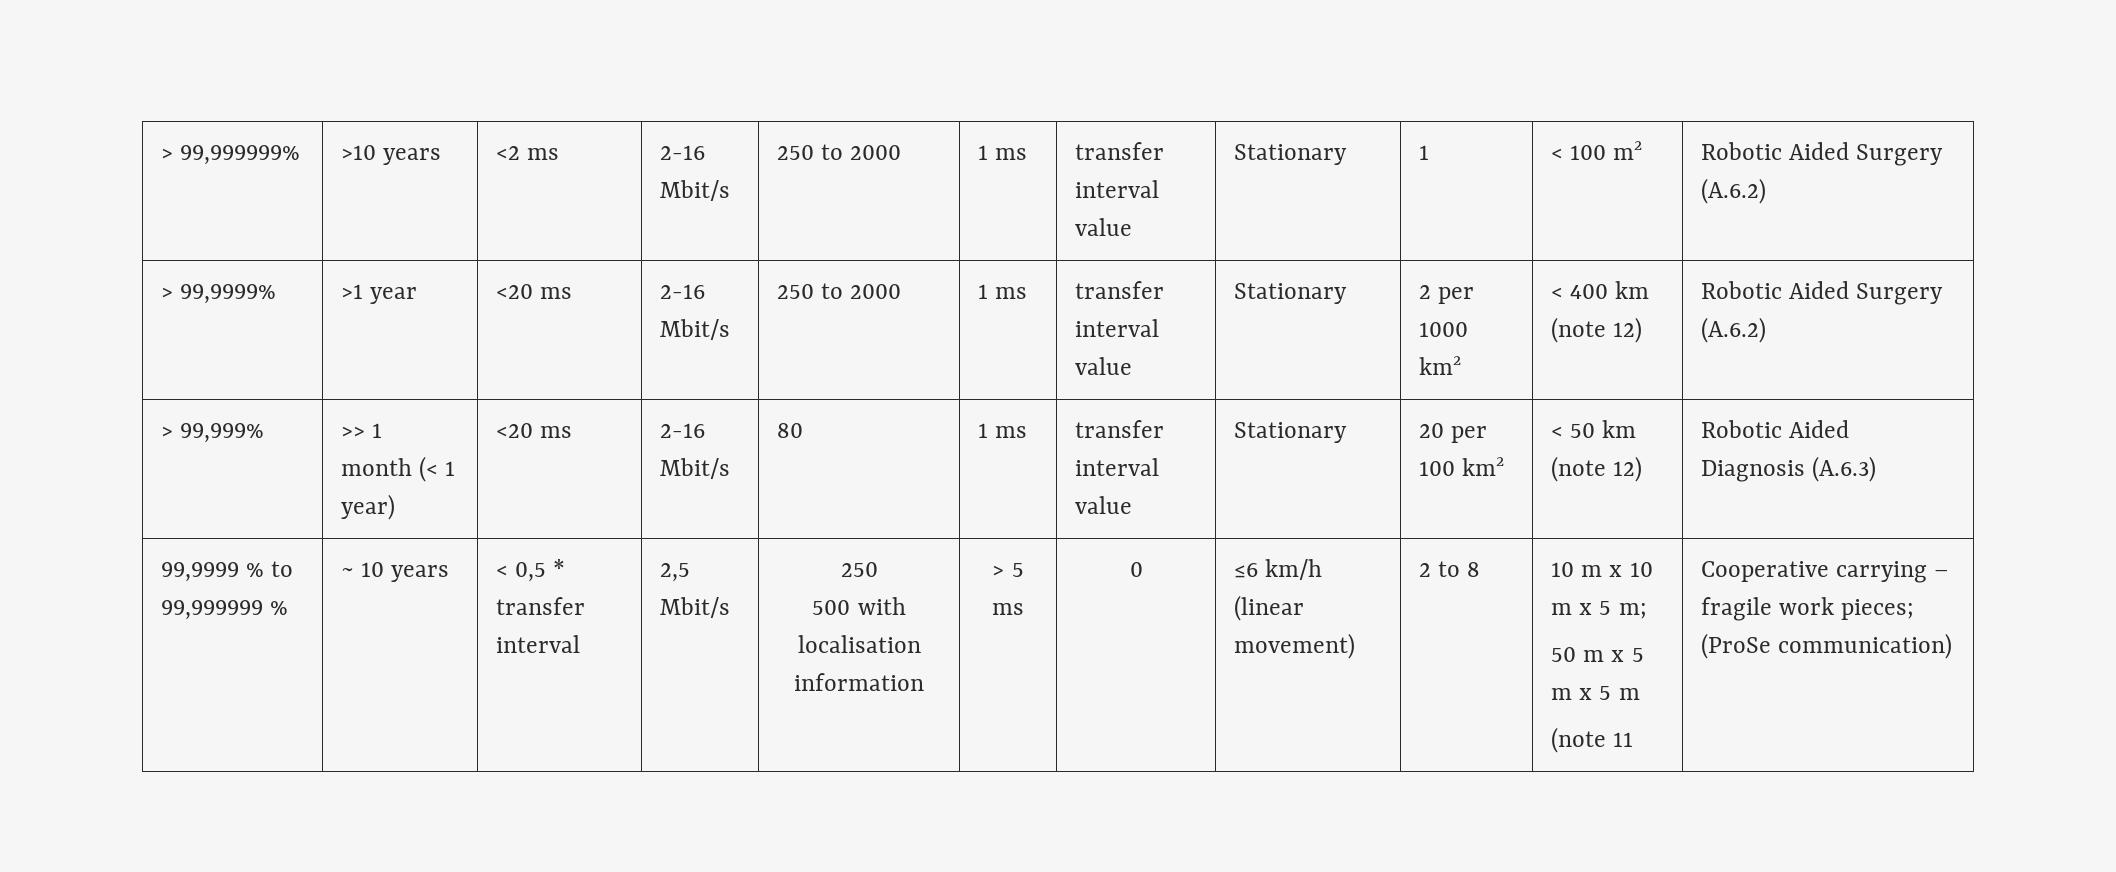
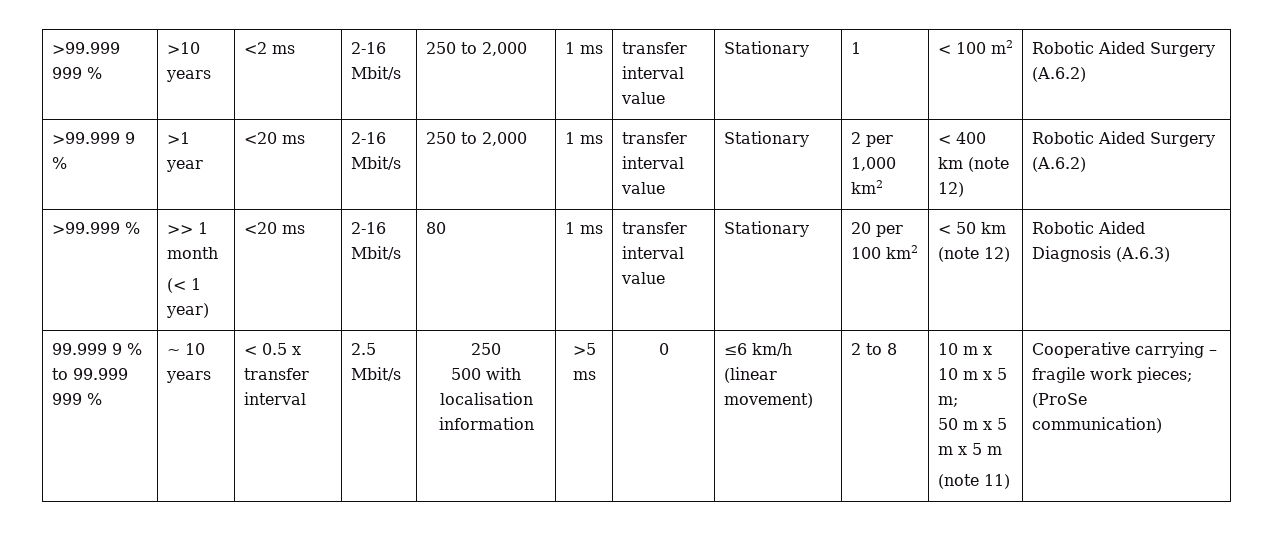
[161,145,301,165] > 99,999999% -> [51,42,120,54] [51,67,102,79] >99.999 999 %
[850,145,902,160] 2000 -> [481,42,527,56] 2,000
[161,284,277,304] > 99,9999% -> [51,132,135,144] [51,157,67,169] >99.999 9 %
[850,284,902,299] 2000 -> [481,132,527,146] 2,000
[1419,322,1469,337] 1000 -> [850,157,896,171] 1,000
[161,423,265,443] > 99,999% -> [51,222,140,234] >99.999 %
(413, 467) none -> (218, 253) //
[161,561,294,582] [161,600,264,620] 99,9999 % to 99,999999 -> [51,343,142,355] [51,368,128,380] [51,393,82,405] 99.999 9 % to 99.999 999
[515,559,566,582] 0,5 * -> [261,343,301,355] 0.5 x
[660,563,691,582] 2,5 -> [350,343,376,355] 2.5
[992,563,1024,577] > 5 -> [572,343,596,355] >5
[1613,732,1634,747] 11 -> [983,474,1010,489] 11)

